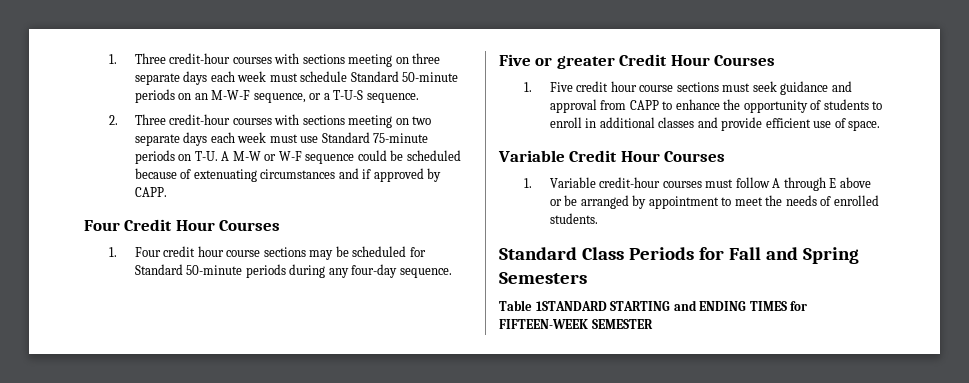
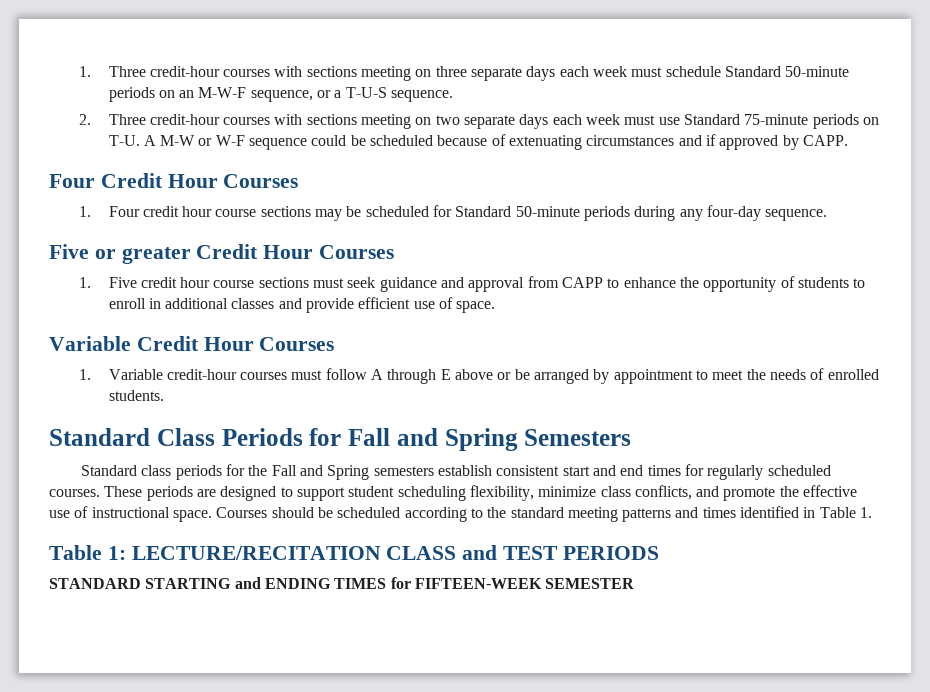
[499,300,607,311] Table 1STANDARD -> [81,464,831,480] [49,485,858,501] [49,506,873,522] [49,545,659,560] [49,578,141,589] Standard class periods for the Fall and Spring semesters establish consistent start and end times for regularly scheduled courses. These periods are designed to support student scheduling flexibility, minimize class conflicts, and promote the effective use of instructional space. Courses should be scheduled according to the standard meeting patterns and times identified in Table 1. // Table 1: LECTURE/RECITATION CLASS and TEST PERIODS // STANDARD

